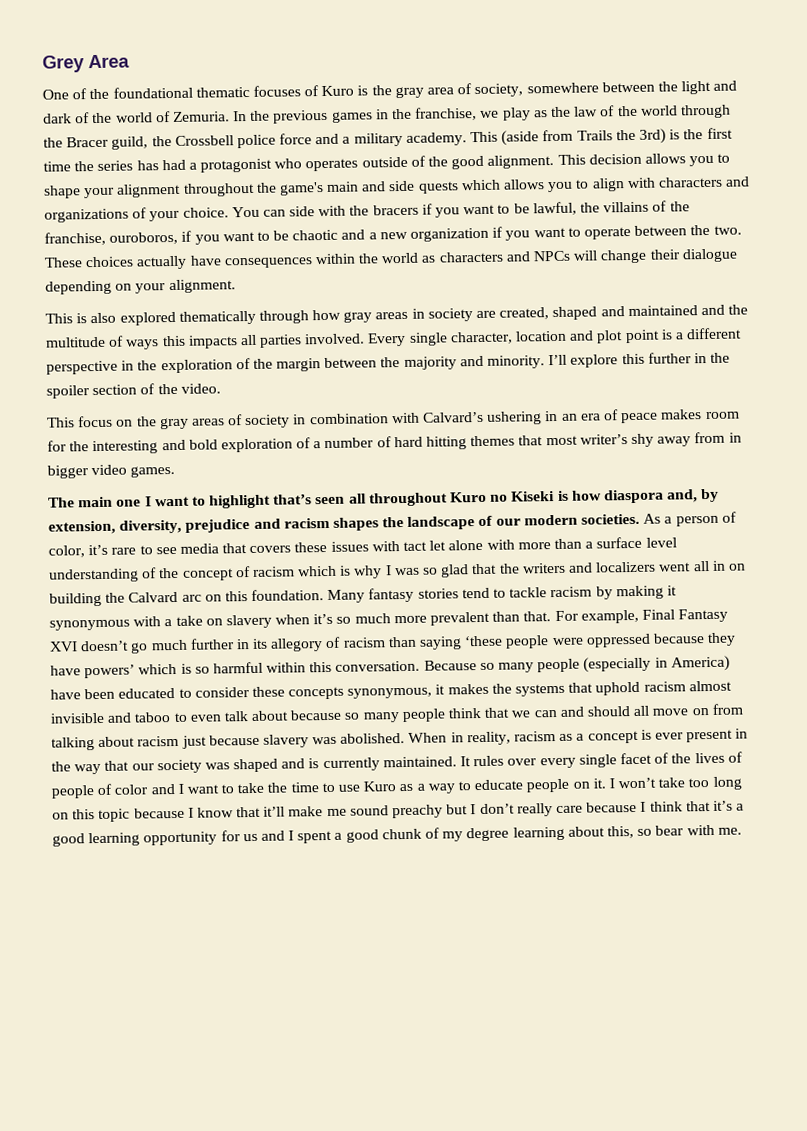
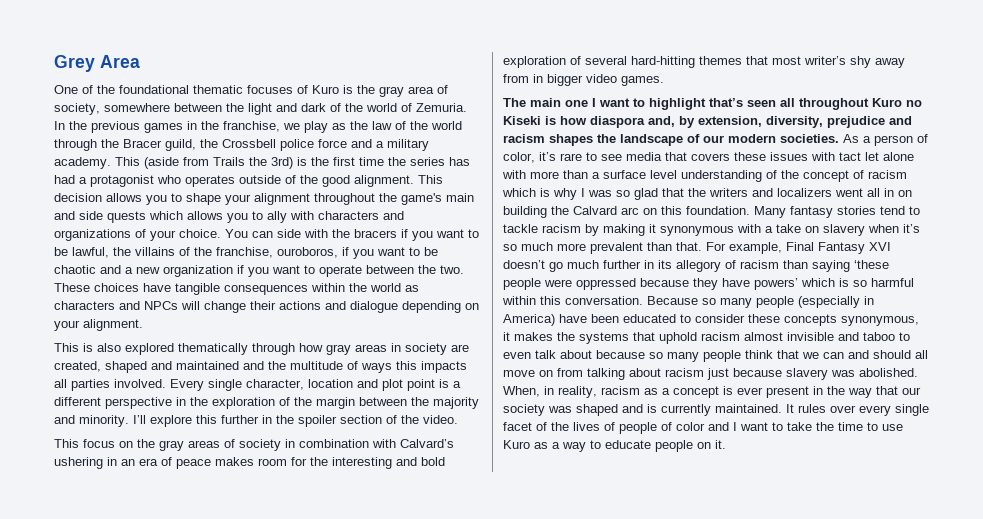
[591,178,625,192] align -> [267,211,287,223] ally
[136,255,222,270] actually have -> [143,283,220,295] have tangible
(681, 254) none -> [279,301,346,310] actions and
[313,436,468,450] a number of hard hitting -> [585,56,695,68] several hard-hitting
[408,732,448,743] When -> [503,386,540,397] When,
[608,776,742,790] [52,800,745,823] [52,824,742,847] I won’t take too long on this topic because I know that it’ll make me sound preachy but I don’t really care because I think that it’s a good learning opportunity for us and I spent a good chunk of my degree learning about this, so bear with me. -> (726, 444) none

